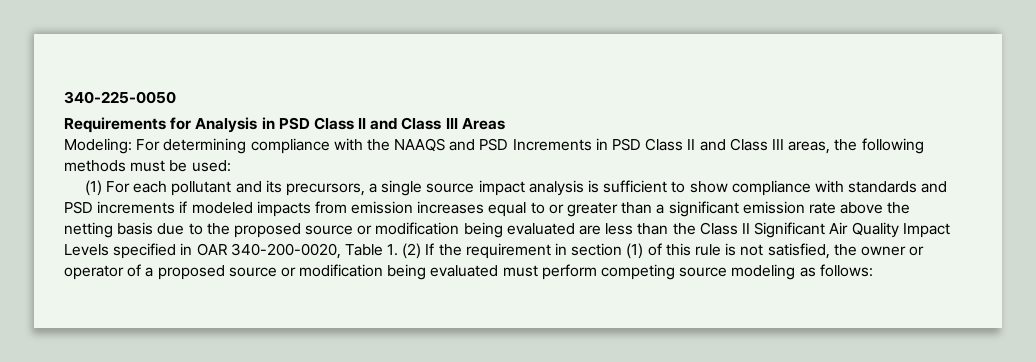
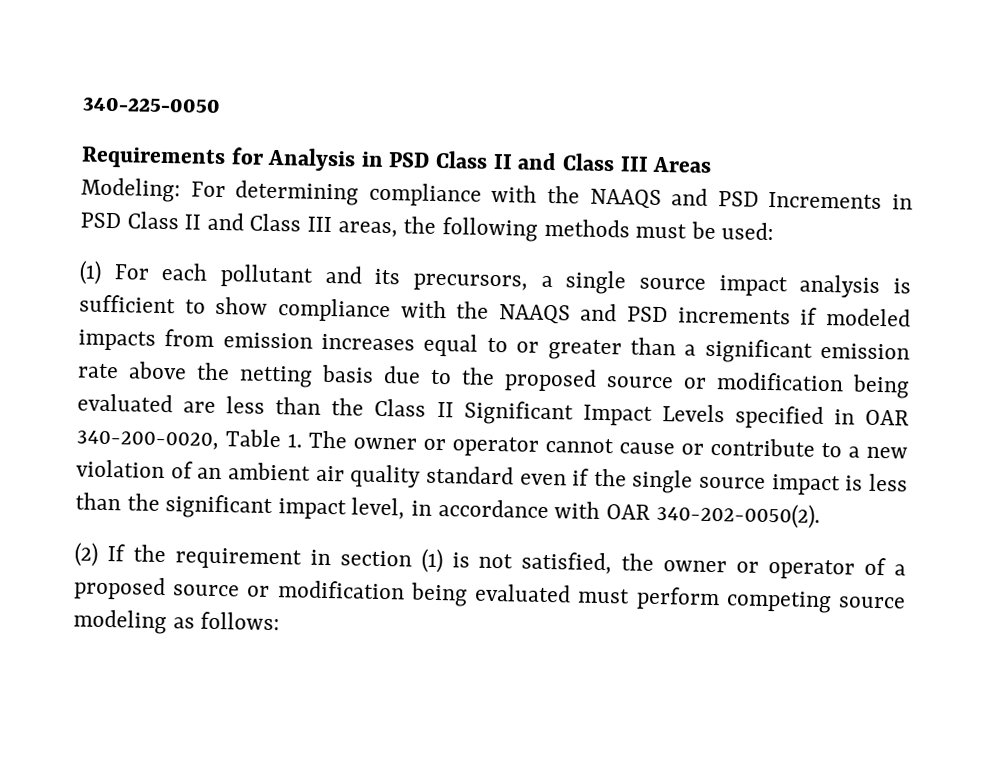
[848,181,918,193] standards -> [456,301,571,325] the NAAQS
[829,222,899,238] Air Quality -> (574, 413) none
(399, 250) none -> [308,430,908,459] [76,459,908,496] [75,492,820,529] The owner or operator cannot cause or contribute to a new violation of an ambient air quality standard even if the single source impact is less than the significant impact level, in accordance with OAR 340-202-0050(2). //
[647,243,721,256] of this rule -> (443, 561) none

